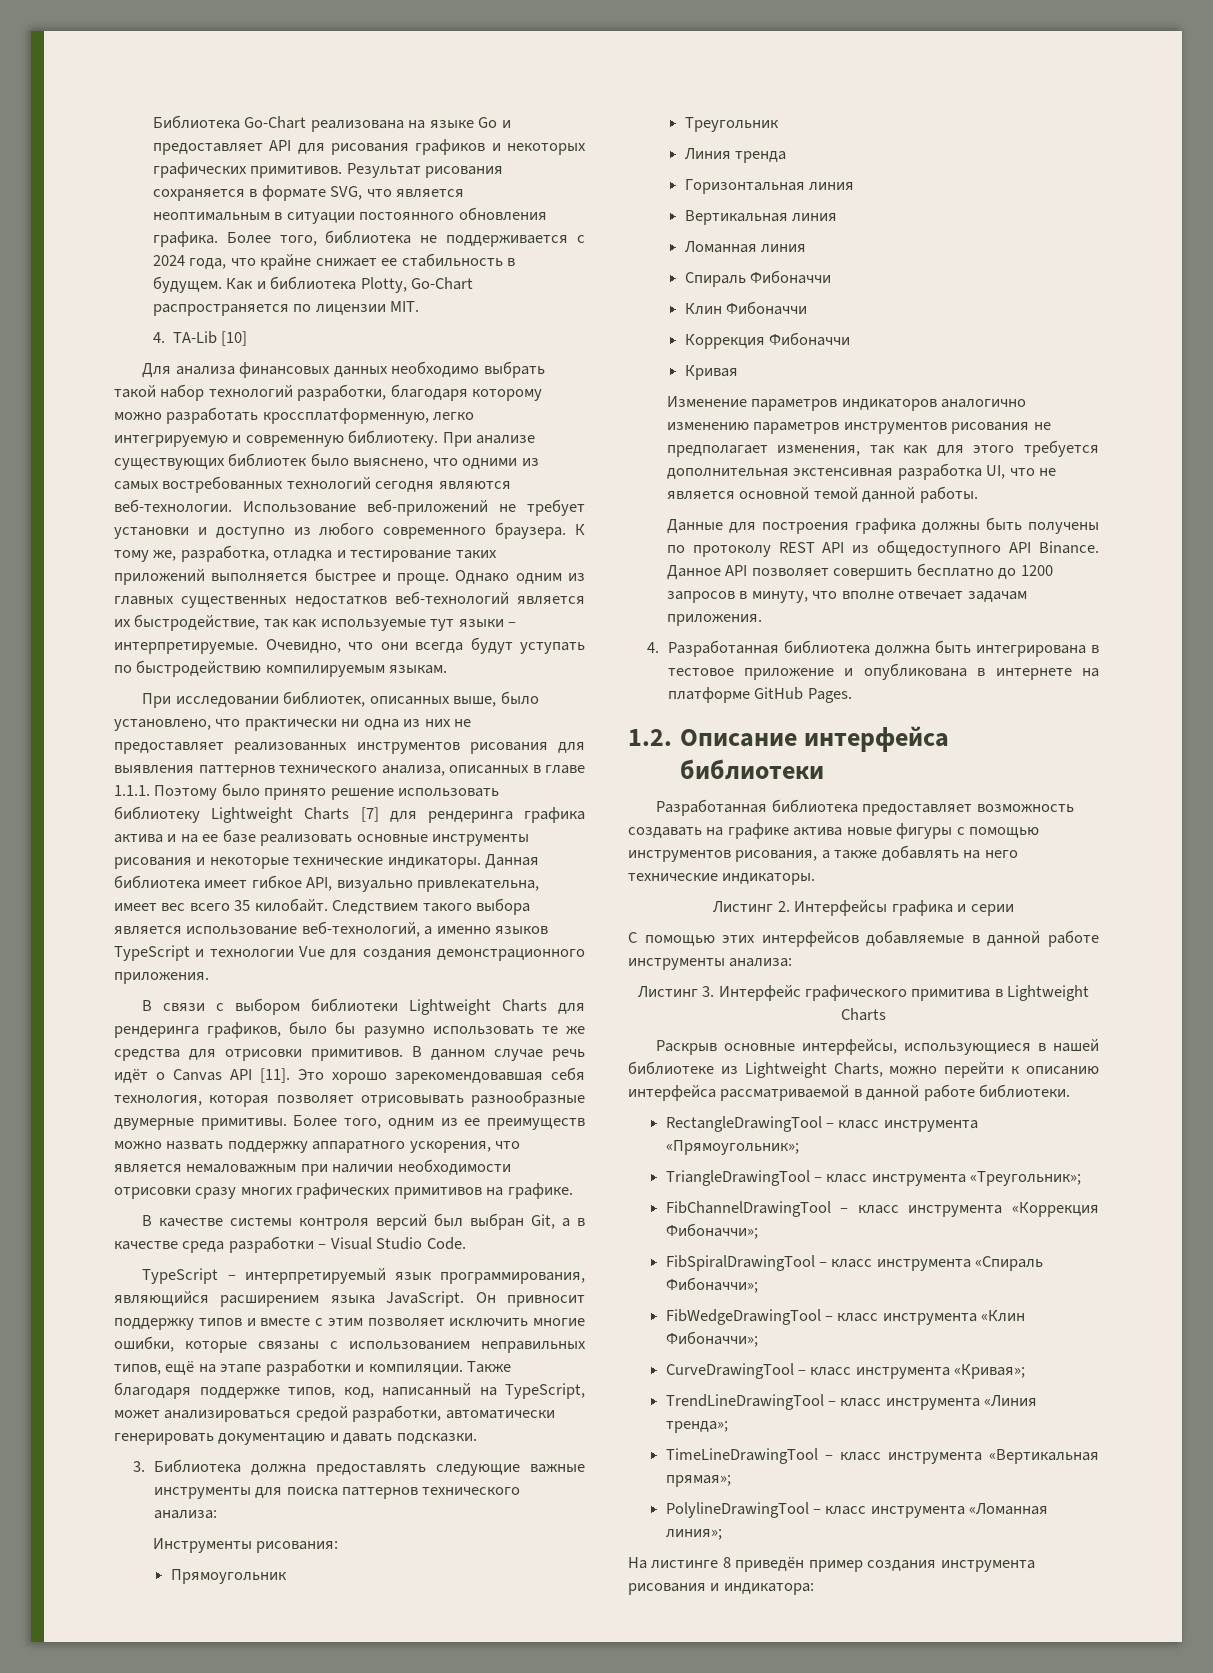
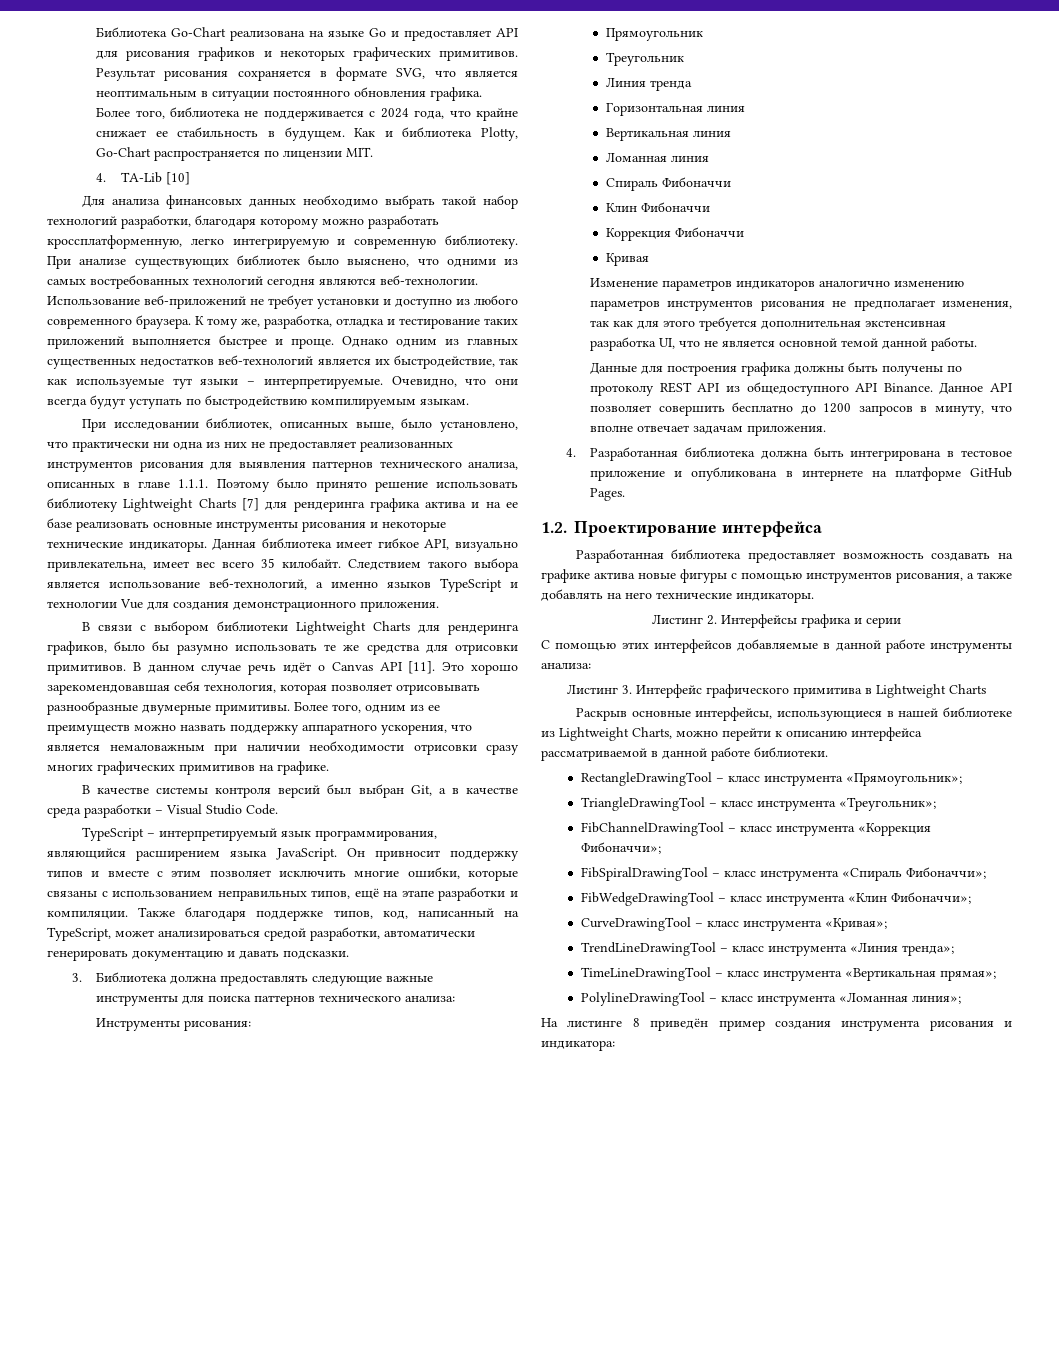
[680,726,950,752] [680,759,825,780] Описание интерфейса библиотеки -> [574,521,822,537] Проектирование интерфейса

